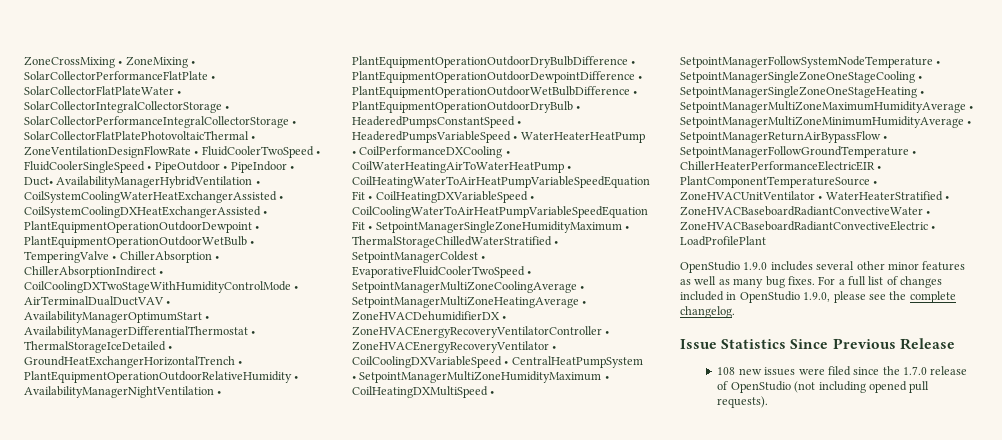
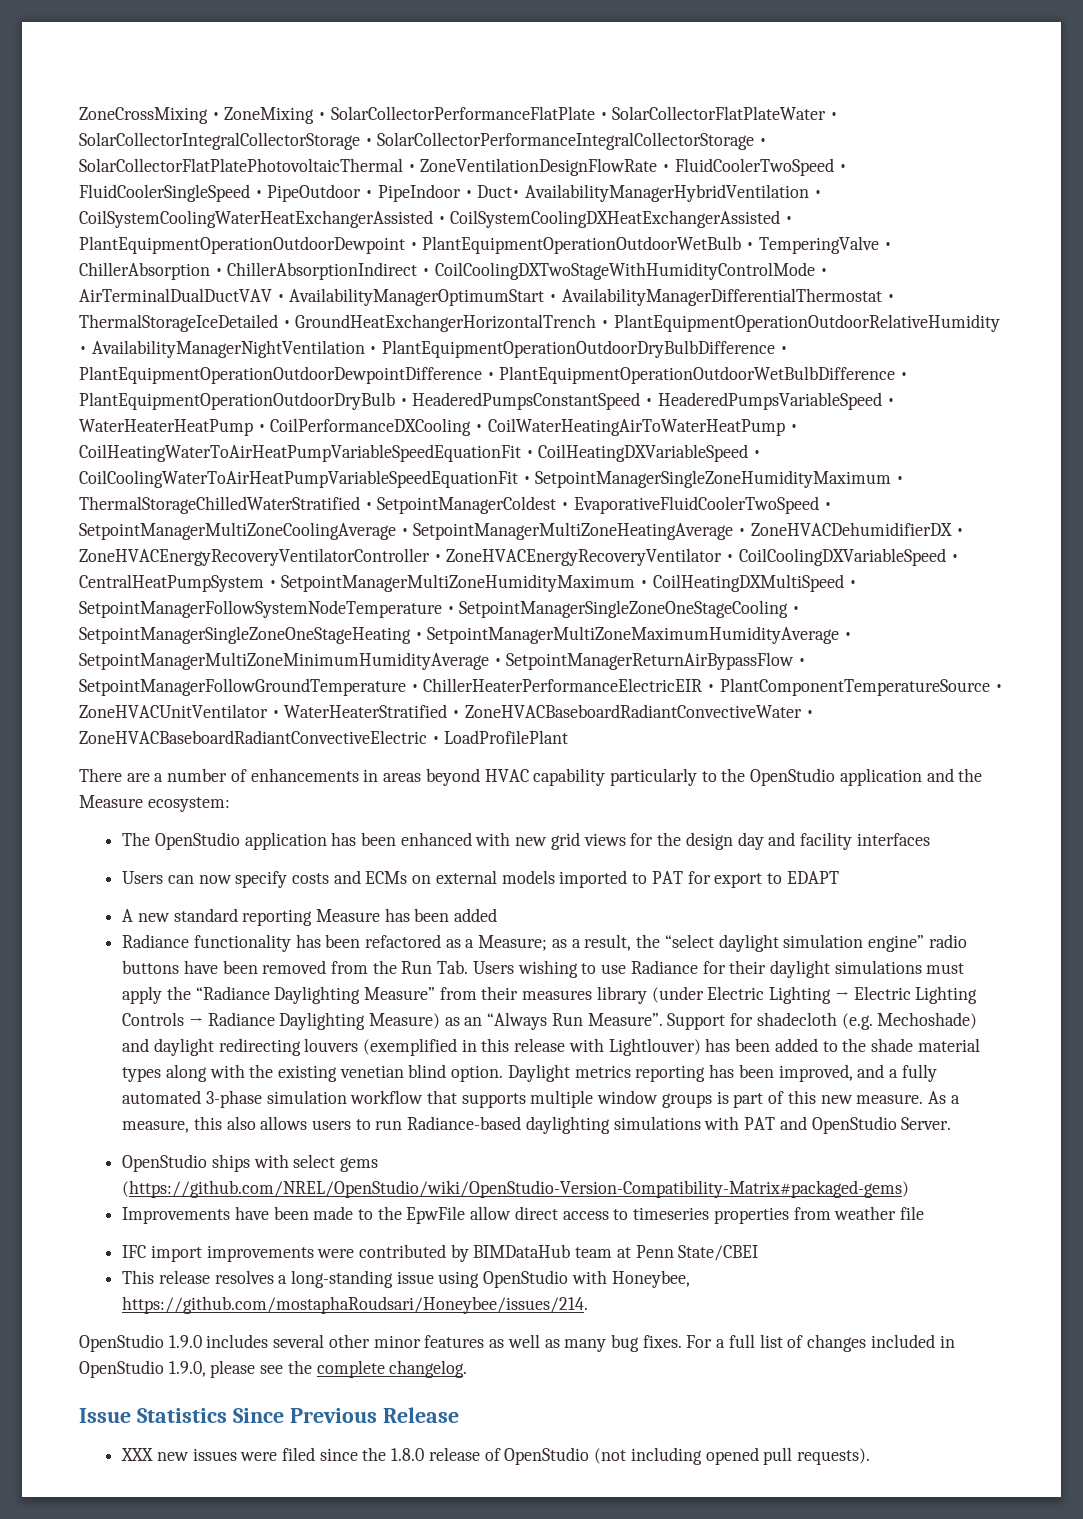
(766, 241) none -> [79,768,983,786] [79,795,230,812] [122,832,930,850] [122,870,839,888] [122,908,498,926] [122,934,967,952] [122,960,965,978] [122,986,978,1004] [122,1012,978,1030] [122,1038,980,1056] [122,1064,937,1082] [122,1090,960,1108] [122,1116,952,1134] [122,1154,379,1172] [122,1180,910,1198] [122,1206,925,1224] [122,1244,759,1262] [122,1270,690,1288] [122,1296,589,1314] // There are a number of enhancements in areas beyond HVAC capability particularly to the OpenStudio application and the Measure ecosystem: // The OpenStudio application has been enhanced with new grid views for the design day and facility interfaces // Users can now specify costs and ECMs on external models imported to PAT for export to EDAPT // A new standard reporting Measure has been added // Radiance functionality has been refactored as a Measure; as a result, the “select daylight simulation engine” radio buttons have been removed from the Run Tab. Users wishing to use Radiance for their daylight simulations must apply the “Radiance Daylighting Measure” from their measures library (under Electric Lighting → Electric Lighting Controls → Radiance Daylighting Measure) as an “Always Run Measure”. Support for shadecloth (e.g. Mechoshade) and daylight redirecting louvers (exemplified in this release with Lightlouver) has been added to the shade material types along with the existing venetian blind option. Daylight metrics reporting has been improved, and a fully automated 3-phase simulation workflow that supports multiple window groups is part of this new measure. As a measure, this also allows users to run Radiance-based daylighting simulations with PAT and OpenStudio Server. // OpenStudio ships with select gems (https://github.com/NREL/OpenStudio/wiki/OpenStudio-Version-Compatibility-Matrix#packaged-gems) // Improvements have been made to the EpwFile allow direct access to timeseries properties from weather file // IFC import improvements were contributed by BIMDataHub team at Penn State/CBEI // This release resolves a long-standing issue using OpenStudio with Honeybee, https://github.com/mostaphaRoudsari/Honeybee/issues/214.
[717,367,736,375] 108 -> [121,1448,154,1461] XXX
[903,366,928,375] 1.7.0 -> [391,1448,425,1461] 1.8.0

